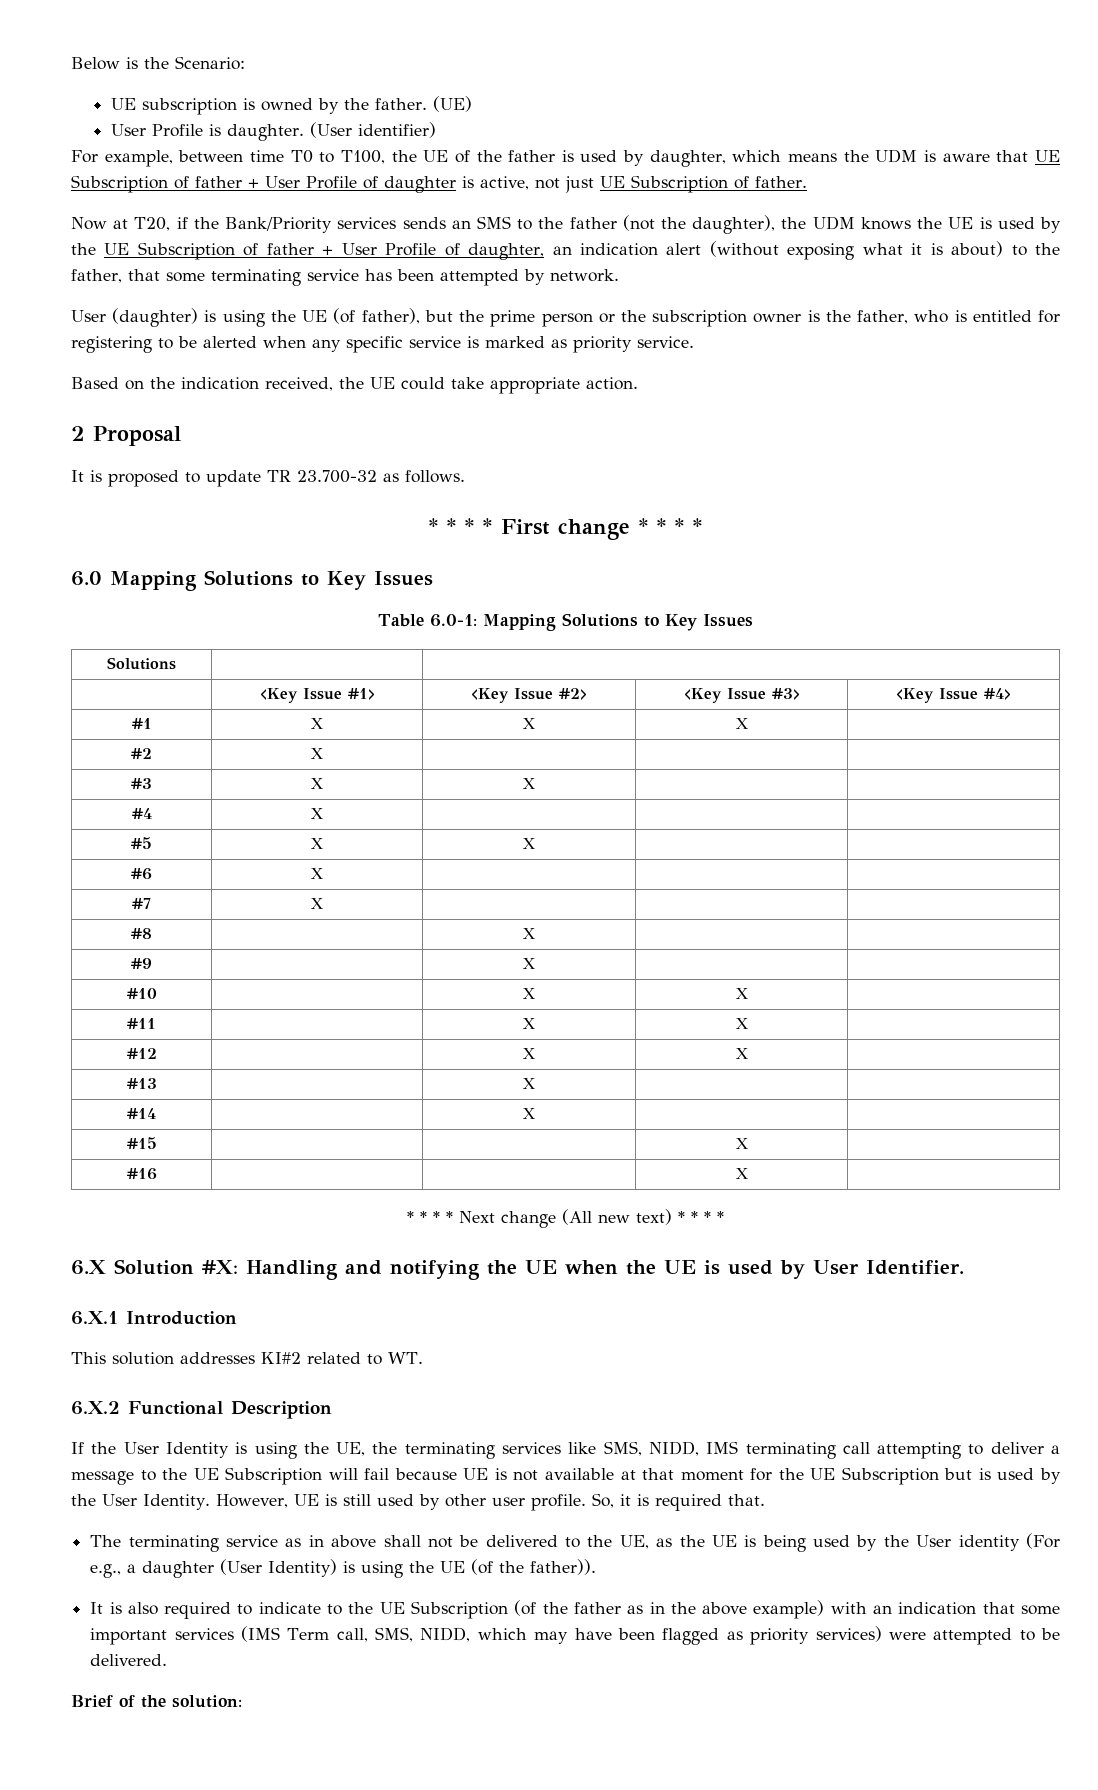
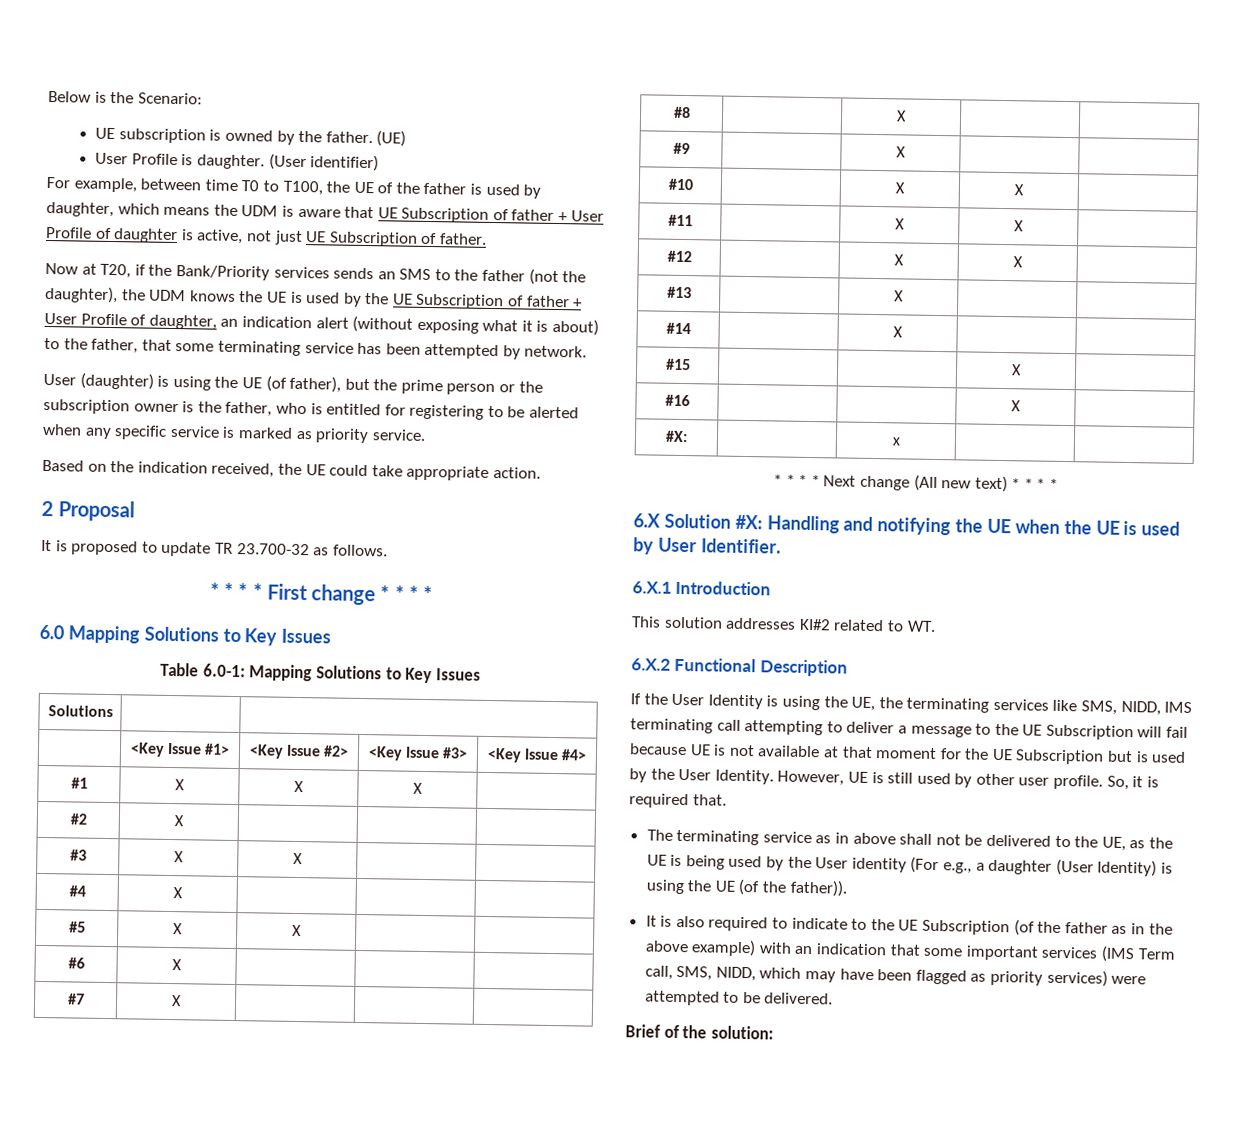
(748, 1173) none -> [665,430,688,443] [891,437,900,446] // #X: | | x | |

